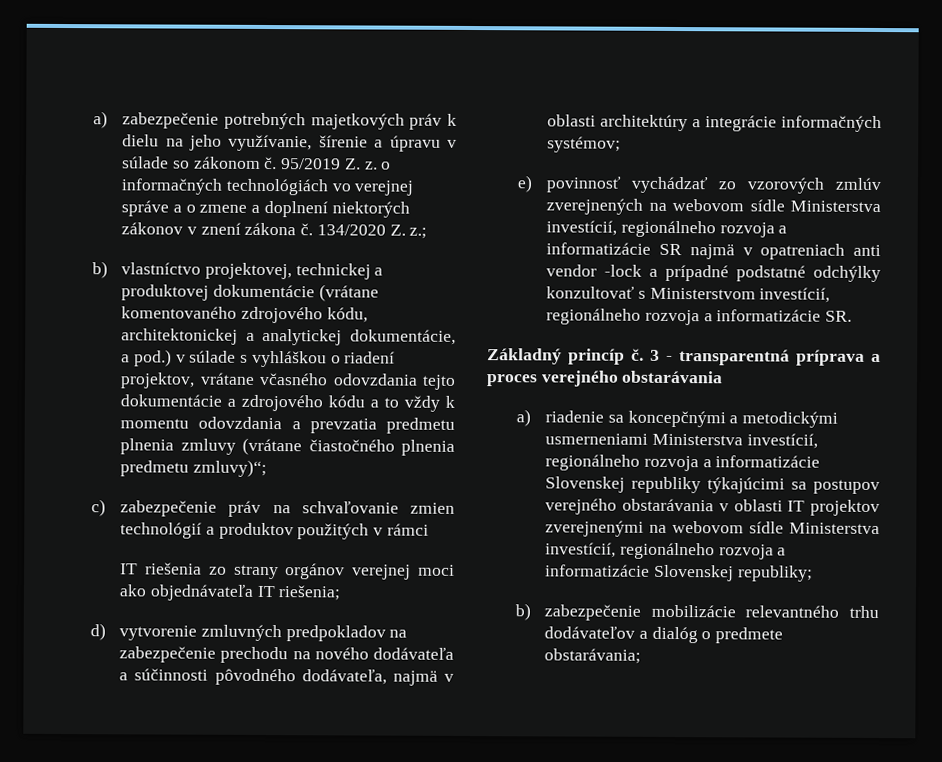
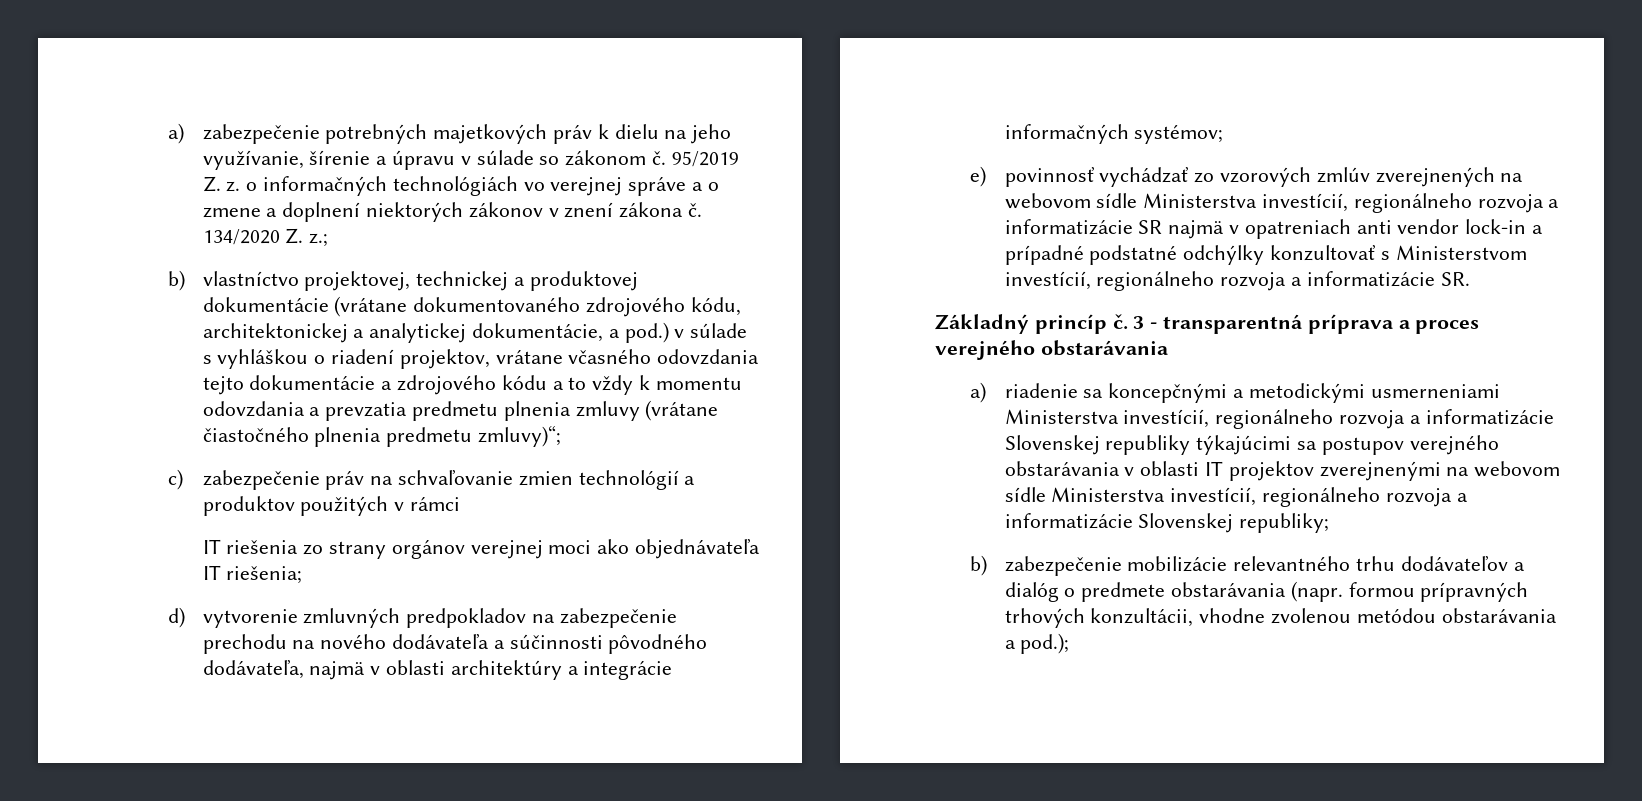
[121,306,238,319] komentovaného -> [413,297,581,312] dokumentovaného
[604,264,643,277] -lock -> [1465,219,1527,234] lock-in
[544,648,642,664] obstarávania; -> [1170,581,1529,602] [1004,608,1557,628] [1004,633,1070,654] obstarávania (napr. formou prípravných trhových konzultácii, vhodne zvolenou metódou obstarávania a pod.);

